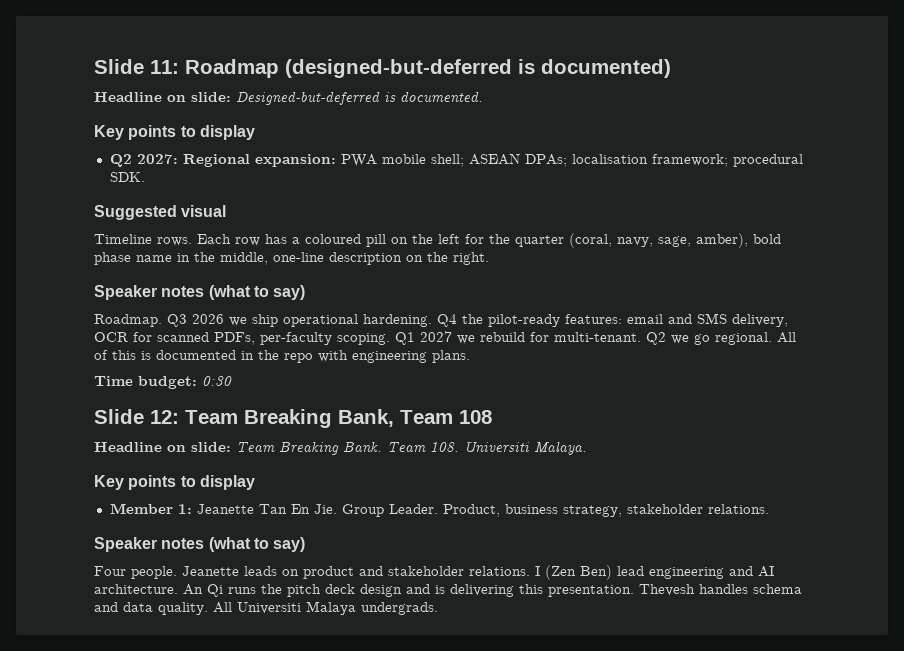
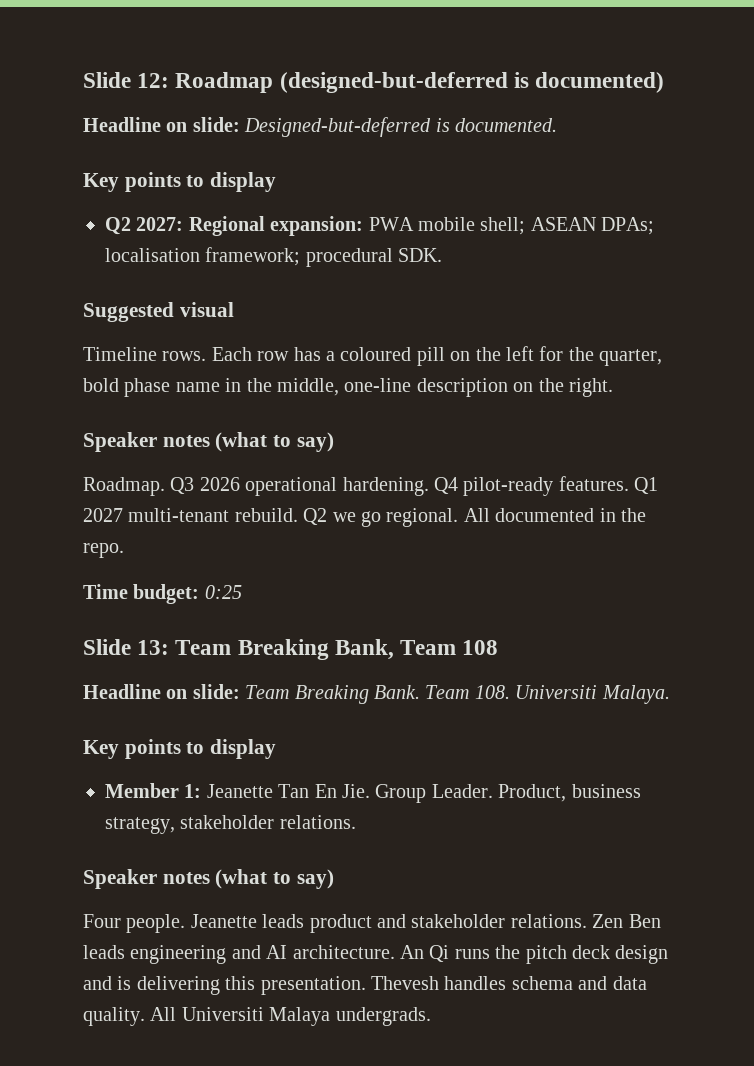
[94,59,179,74] Slide 11: -> [83,72,170,88] Slide 12:
[515,233,748,248] quarter (coral, navy, sage, amber), -> [599,349,663,366] quarter,
[229,314,278,327] we ship -> (240, 484) none
[462,313,788,327] [94,331,641,345] the pilot-ready features: email and SMS delivery, OCR for scanned PDFs, per-faculty scoping. Q1 2027 we rebuild for multi-tenant. -> [463,476,659,496] [83,508,298,522] pilot-ready features. Q1 2027 multi-tenant rebuild.
[94,350,470,363] of this is documented in the repo with engineering plans. -> [495,508,646,522] [83,543,124,558] documented in the repo.
[202,376,232,386] [94,409,179,424] 0:30 // Slide 12: -> [204,585,242,599] [83,639,170,655] 0:25 // Slide 13:
[282,569,299,576] on -> (305, 921) none
[535,565,644,580] I (Zen Ben) lead -> [592,914,661,928] [83,945,125,959] Zen Ben leads

